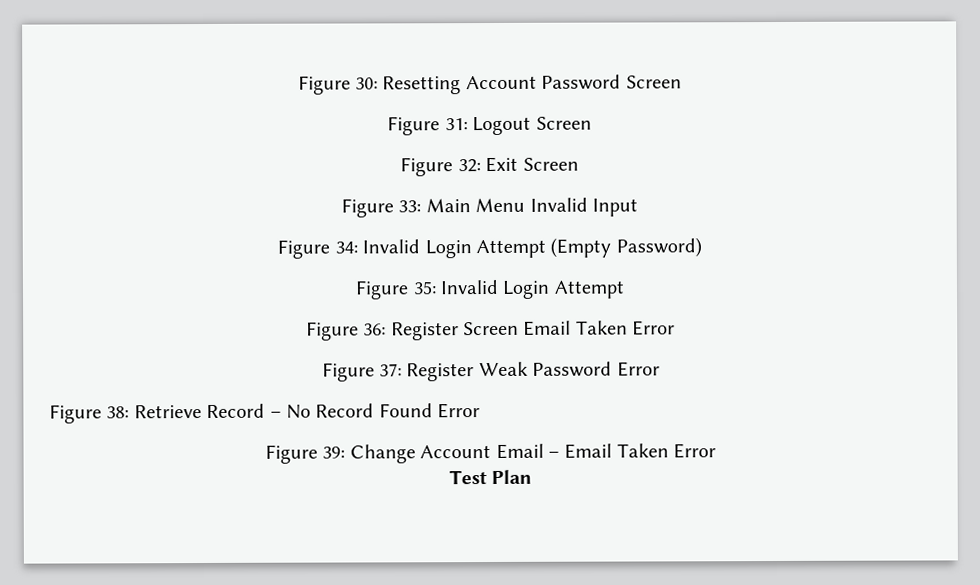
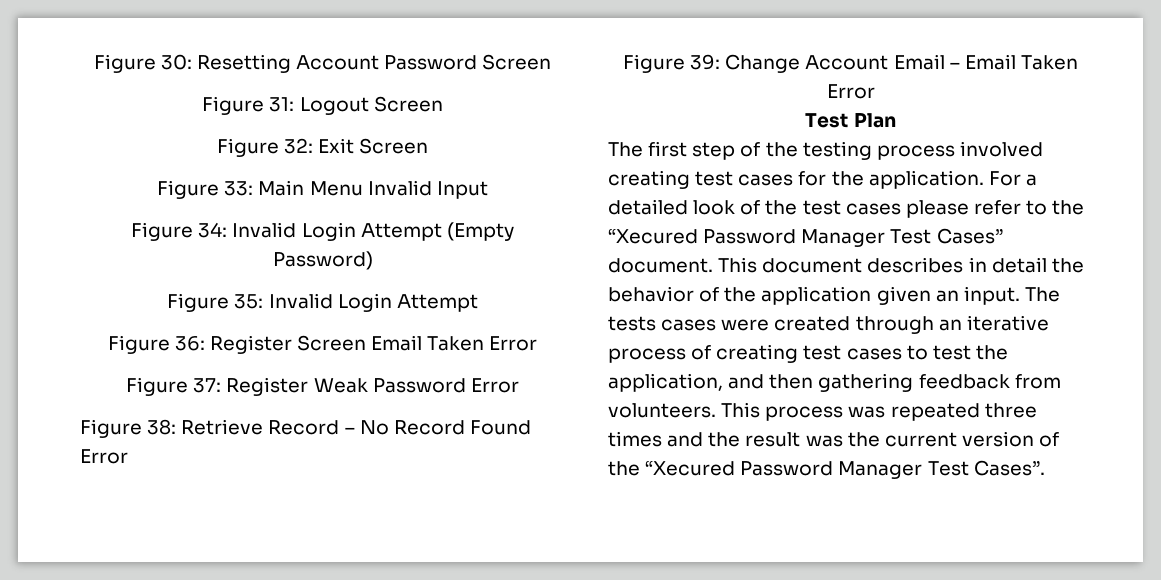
(533, 476) none -> [608,141,1043,160] [608,170,1037,189] [608,199,1085,218] [608,228,1003,247] [608,257,1084,273] [608,286,1060,305] [608,315,1049,334] [608,344,1008,363] [608,373,1061,392] [608,402,1037,421] [608,431,1060,447] [608,460,1045,479] // The first step of the testing process involved creating test cases for the application. For a detailed look of the test cases please refer to the “Xecured Password Manager Test Cases” document. This document describes in detail the behavior of the application given an input. The tests cases were created through an iterative process of creating test cases to test the application, and then gathering feedback from volunteers. This process was repeated three times and the result was the current version of the “Xecured Password Manager Test Cases”.

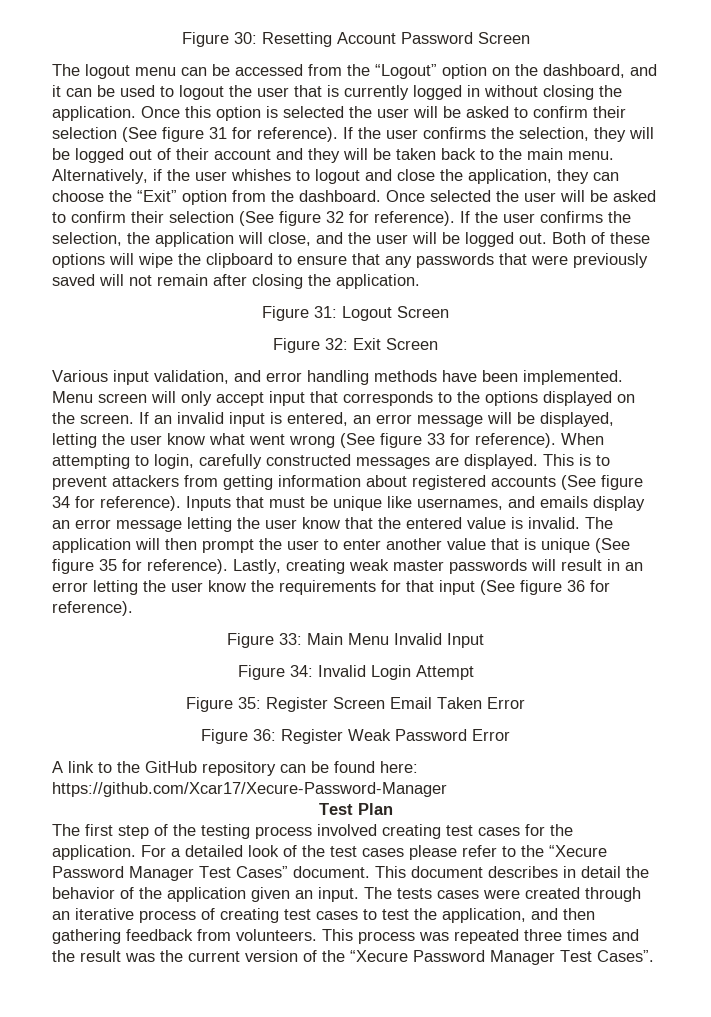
(552, 62) none -> [52,64,657,79] [52,85,622,100] [52,106,626,121] [52,127,654,142] [52,148,614,163] [52,169,619,184] [52,190,656,205] [52,211,631,226] [52,232,650,247] [52,253,648,268] [52,274,420,289] // The logout menu can be accessed from the “Logout” option on the dashboard, and it can be used to logout the user that is currently logged in without closing the application. Once this option is selected the user will be asked to confirm their selection (See figure 31 for reference). If the user confirms the selection, they will be logged out of their account and they will be taken back to the main menu. Alternatively, if the user whishes to logout and close the application, they can choose the “Exit” option from the dashboard. Once selected the user will be asked to confirm their selection (See figure 32 for reference). If the user confirms the selection, the application will close, and the user will be logged out. Both of these options will wipe the clipboard to ensure that any passwords that were previously saved will not remain after closing the application.
(429, 146) none -> [52,370,623,385] [52,391,635,406] [52,412,614,427] [52,433,604,448] [52,454,610,469] [52,475,643,490] [52,496,645,511] [52,517,613,532] [52,538,630,553] [52,559,643,574] [52,580,610,595] [52,601,133,616] // Various input validation, and error handling methods have been implemented. Menu screen will only accept input that corresponds to the options displayed on the screen. If an invalid input is entered, an error message will be displayed, letting the user know what went wrong (See figure 33 for reference). When attempting to login, carefully constructed messages are displayed. This is to prevent attackers from getting information about registered accounts (See figure 34 for reference). Inputs that must be unique like usernames, and emails display an error message letting the user know that the entered value is invalid. The application will then prompt the user to enter another value that is unique (See figure 35 for reference). Lastly, creating weak master passwords will result in an error letting the user know the requirements for that input (See figure 36 for reference).
[446,222,514,241] [272,251,373,270] (Empty Password) -> (474, 672) none
[268,293,478,312] [107,335,205,354] Invalid Login Attempt // Figure 36: -> (261, 703) none
[193,378,222,393] 37: -> [253,729,276,741] 36:
[80,419,531,438] [80,449,128,464] [623,54,1078,73] [826,84,875,99] Figure 38: Retrieve Record – No Record Found Error // Figure 39: Change Account Email – Email Taken Error -> [52,761,418,776] [52,782,447,797] A link to the GitHub repository can be found here: https://github.com/Xcar17/Xecure-Password-Manager
[608,228,698,244] “Xecured -> [549,845,607,857] “Xecure
[645,460,736,476] “Xecured -> [350,950,408,962] “Xecure

